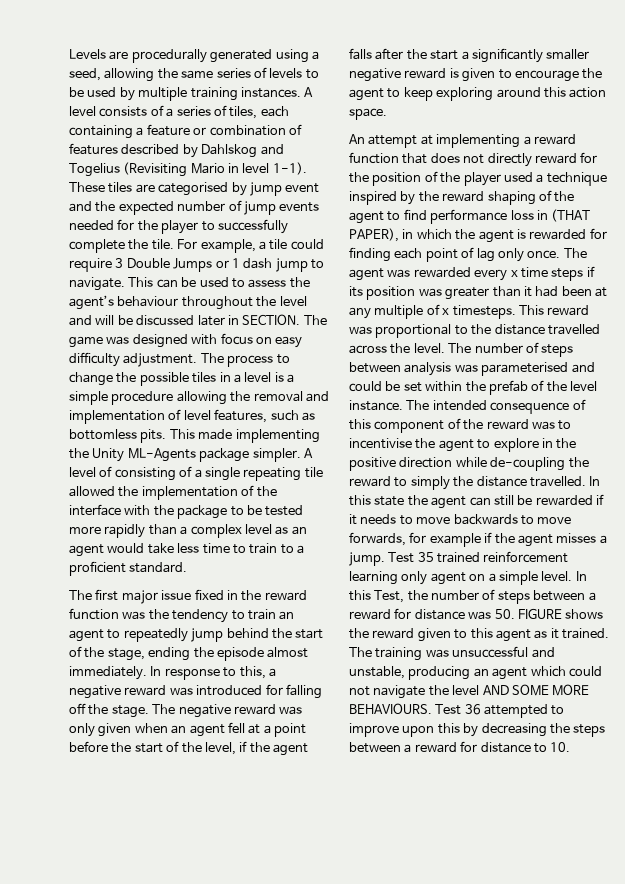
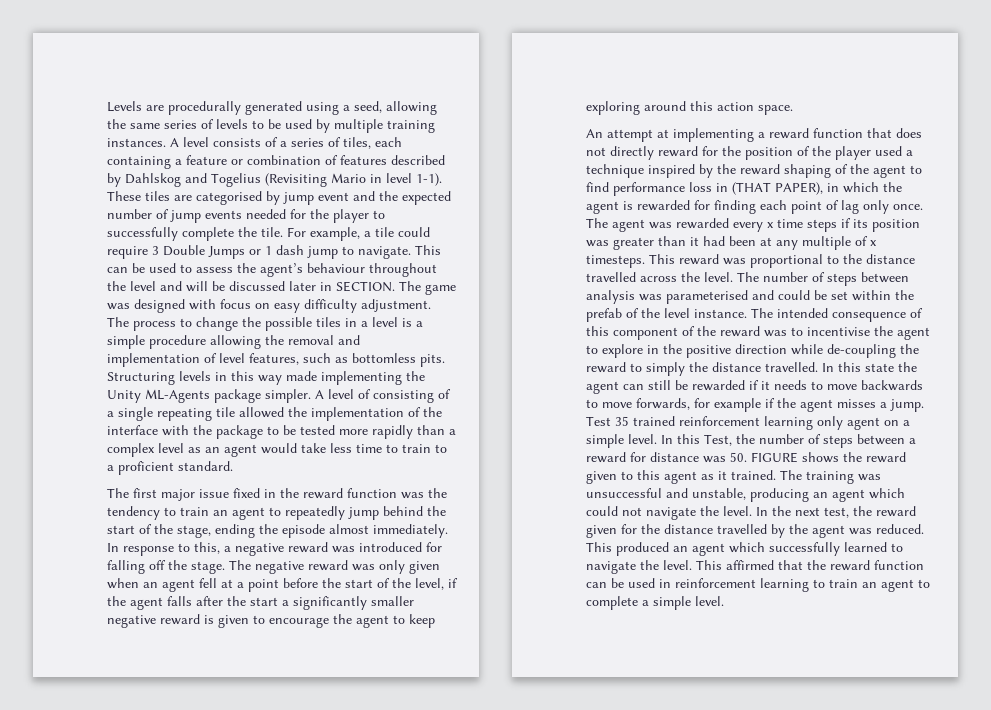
[169,429,195,439] This -> [107,371,282,385] Structuring levels in this way
[452,684,590,696] [349,703,565,718] [349,723,606,737] [349,741,571,753] level AND SOME MORE BEHAVIOURS. Test 36 attempted to improve upon this by decreasing the steps between a reward for distance to 10. -> [723,506,916,518] [586,524,924,538] [586,542,903,556] [586,560,924,574] [586,578,930,592] [586,596,724,610] level. In the next test, the reward given for the distance travelled by the agent was reduced. This produced an agent which successfully learned to navigate the level. This affirmed that the reward function can be used in reinforcement learning to train an agent to complete a simple level.

